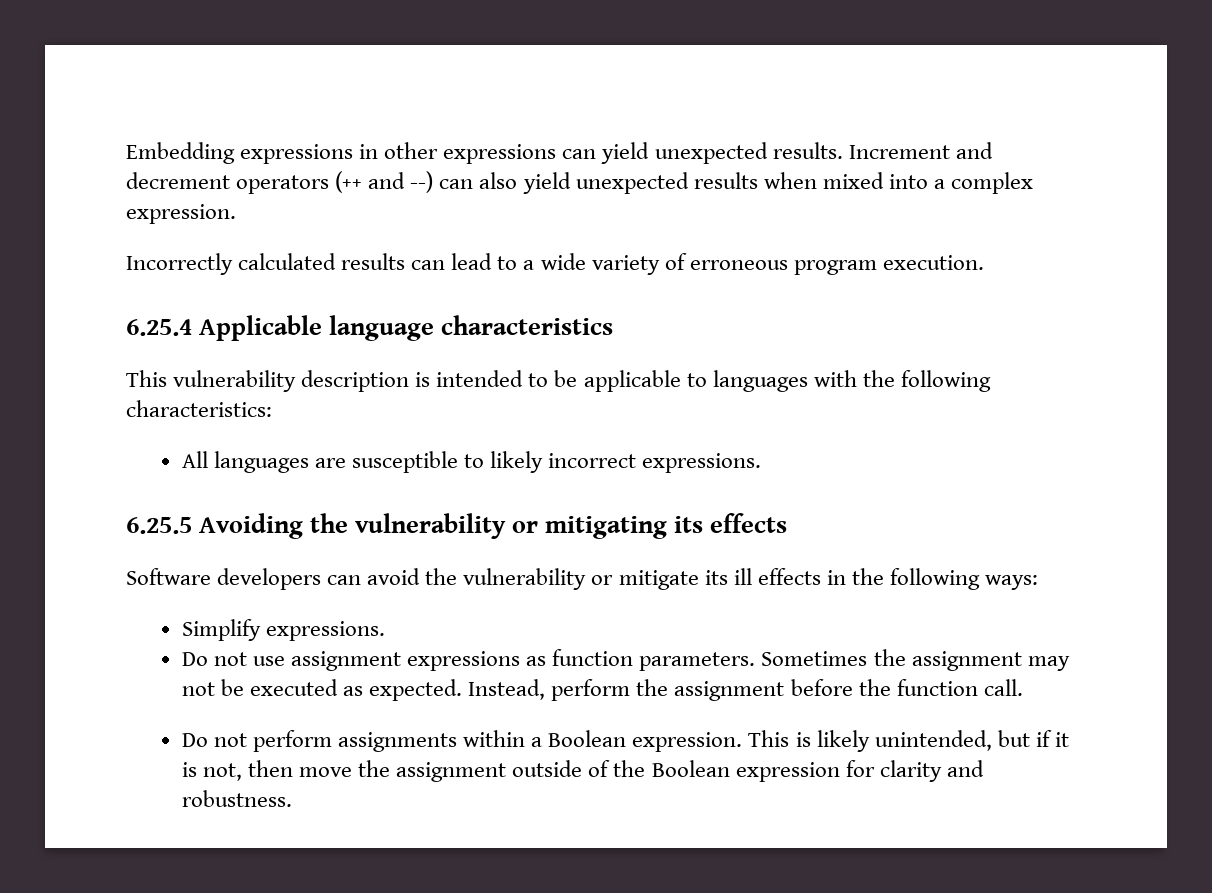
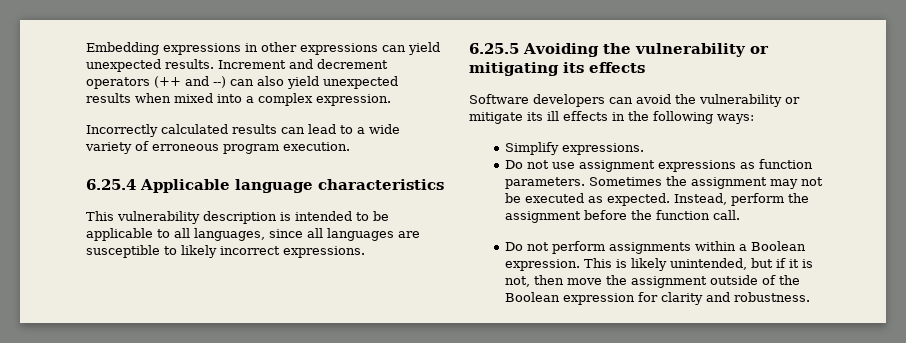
[712,370,991,392] [126,400,272,417] [181,451,208,468] languages with the following characteristics: // All -> [174,228,323,241] all languages, since all

